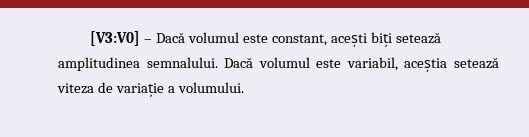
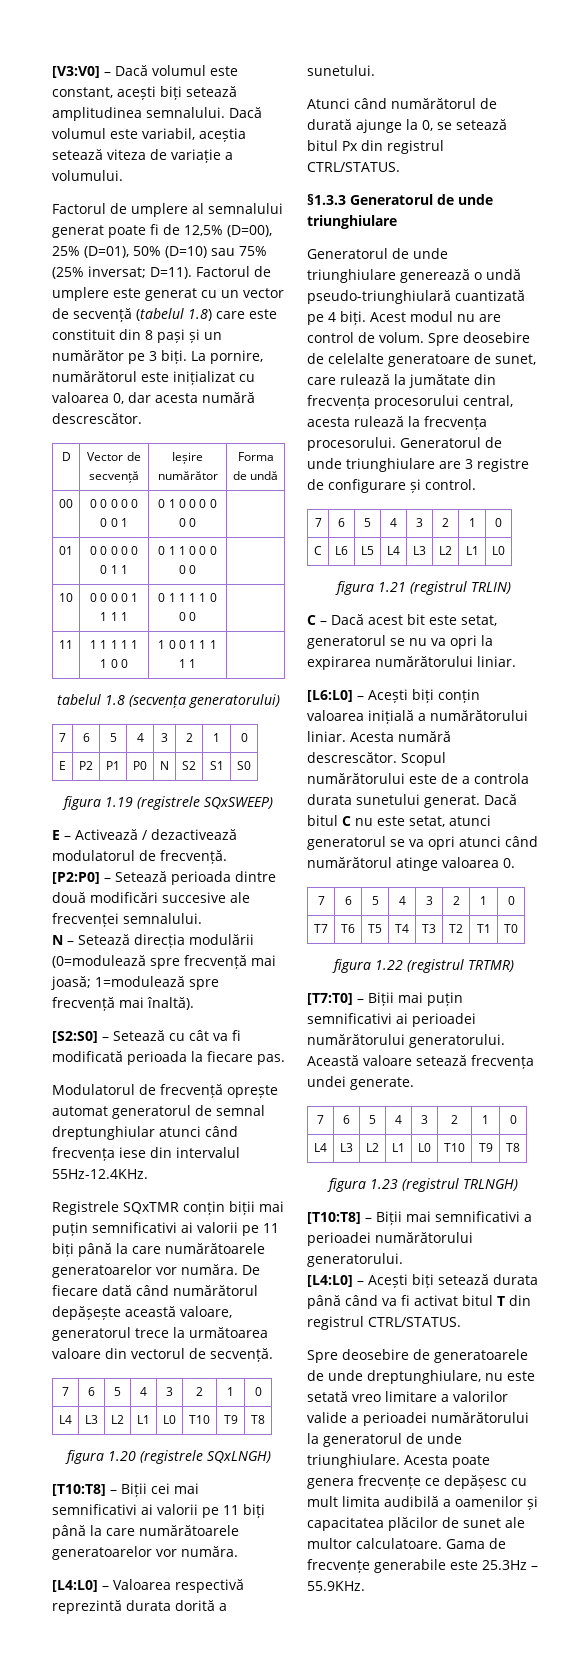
(244, 87) none -> [52,203,283,217] [52,224,272,238] [52,246,267,258] [52,266,271,279] [52,287,284,301] [52,308,277,322] [52,329,222,343] [52,350,263,364] [52,371,255,385] [52,392,255,404] [52,413,142,424] [61,452,71,461] [87,452,141,461] [89,471,139,483] [172,452,203,464] [157,471,218,480] [237,452,274,461] [232,471,279,480] [59,499,73,508] [90,499,138,508] [100,518,128,527] [158,499,217,508] [178,518,197,527] [59,546,73,555] [90,546,138,555] [100,565,128,574] [158,546,217,555] [178,565,197,574] [59,593,73,602] [90,593,138,602] [100,612,128,621] [158,593,217,602] [178,612,197,621] [59,640,73,649] [90,640,138,649] [100,659,128,668] [158,640,217,649] [178,659,197,668] [57,694,280,708] [59,733,66,742] [82,733,90,742] [109,733,117,742] [136,733,144,742] [161,733,168,742] [185,733,193,742] [213,733,220,742] [240,733,248,742] [59,761,66,770] [79,761,93,770] [106,761,120,770] [133,761,147,770] [160,761,169,770] [182,761,196,770] [209,761,224,770] [237,761,251,770] [62,796,273,810] [52,829,237,840] [52,850,227,864] [52,871,276,885] [52,892,250,903] [52,913,202,927] [52,934,254,948] [52,955,276,969] [51,976,219,990] [52,997,194,1011] [52,1030,241,1043] [52,1051,285,1065] [52,1084,278,1098] [52,1105,265,1119] [52,1126,238,1140] [52,1147,240,1161] [52,1169,148,1179] [52,1201,284,1215] [52,1222,279,1236] [52,1243,265,1257] [52,1264,260,1278] [52,1285,258,1296] [52,1306,232,1320] [52,1327,268,1341] [52,1348,273,1362] [62,1387,69,1396] [88,1387,95,1396] [114,1387,121,1396] [140,1387,147,1396] [166,1387,173,1396] [196,1387,203,1396] [227,1387,234,1396] [254,1387,262,1396] [59,1415,72,1424] [85,1415,98,1424] [111,1415,124,1424] [137,1415,150,1424] [163,1415,176,1424] [189,1415,210,1424] [223,1415,238,1424] [251,1415,265,1424] [64,1450,271,1464] [52,1483,199,1497] [52,1504,265,1518] [52,1525,239,1539] [52,1546,238,1560] [52,1579,244,1593] [52,1600,227,1614] [307,65,375,76] [307,98,497,109] [307,119,507,133] [307,140,444,154] [307,162,400,172] [307,194,493,205] [307,215,397,229] [307,248,448,259] [307,269,521,283] [307,290,525,304] [307,311,501,325] [307,332,530,346] [307,353,536,367] [307,374,496,388] [307,395,513,409] [307,416,487,430] [307,437,502,451] [307,458,529,472] [307,479,476,493] [314,518,322,527] [338,518,345,527] [364,518,371,527] [390,518,397,527] [416,518,423,527] [442,518,449,527] [468,518,476,527] [495,518,502,527] [314,546,322,555] [335,546,348,555] [361,546,374,555] [387,546,400,555] [413,546,426,555] [439,546,452,555] [465,546,479,555] [492,546,505,555] [334,581,511,595] [307,614,497,626] [307,635,493,649] [307,656,516,670] [307,689,480,703] [307,710,528,724] [307,731,451,742] [307,752,446,766] [307,773,529,784] [307,794,517,808] [307,815,491,827] [307,836,538,850] [307,857,515,871] [317,896,325,905] [344,896,352,905] [371,896,379,905] [398,896,406,905] [425,896,433,905] [452,896,460,905] [480,896,487,905] [507,896,515,905] [314,924,328,933] [341,924,355,933] [368,924,382,933] [395,924,409,933] [422,924,436,933] [449,924,463,933] [476,924,491,933] [504,924,518,933] [331,959,514,973] [307,992,463,1006] [307,1013,476,1027] [307,1034,505,1048] [307,1055,534,1069] [307,1076,414,1090] [317,1115,324,1124] [343,1115,350,1124] [369,1115,376,1124] [395,1115,402,1124] [421,1115,428,1124] [451,1115,458,1124] [482,1115,489,1124] [509,1115,517,1124] [314,1143,327,1152] [340,1143,353,1152] [366,1143,379,1152] [392,1143,405,1152] [418,1143,431,1152] [444,1143,465,1152] [478,1143,493,1152] [506,1143,520,1152] [327,1178,518,1192] [307,1211,532,1225] [307,1232,473,1246] [307,1253,403,1267] [307,1274,538,1288] [307,1295,531,1309] [307,1316,461,1330] [307,1349,528,1363] [307,1370,535,1384] [307,1391,508,1402] [307,1412,529,1426] [307,1433,462,1447] [307,1454,490,1468] [307,1475,527,1489] [307,1496,538,1510] [307,1517,525,1531] [307,1538,506,1549] [307,1559,538,1573] [307,1581,365,1591] // Factorul de umplere al semnalului generat poate fi de 12,5% (D=00), 25% (D=01), 50% (D=10) sau 75% (25% inversat; D=11). Factorul de umplere este generat cu un vector de secvență (tabelul 1.8) care este constituit din 8 pași și un numărător pe 3 biți. La pornire, numărătorul este inițializat cu valoarea 0, dar acesta numără descrescător. // D | Vector de secvență | Ieșire numărător | Forma de undă // 00 | 0 0 0 0 0 0 0 1 | 0 1 0 0 0 0 0 0 | // 01 | 0 0 0 0 0 0 1 1 | 0 1 1 0 0 0 0 0 | // 10 | 0 0 0 0 1 1 1 1 | 0 1 1 1 1 0 0 0 | // 11 | 1 1 1 1 1 1 0 0 | 1 0 0 1 1 1 1 1 | // tabelul 1.8 (secvența generatorului) // 7 | 6 | 5 | 4 | 3 | 2 | 1 | 0 // E | P2 | P1 | P0 | N | S2 | S1 | S0 // figura 1.19 (registrele SQxSWEEP) // E – Activează / dezactivează modulatorul de frecvență. // [P2:P0] – Setează perioada dintre două modificări succesive ale frecvenței semnalului. // N – Setează direcția modulării (0=modulează spre frecvență mai joasă; 1=modulează spre frecvență mai înaltă). // [S2:S0] – Setează cu cât va fi modificată perioada la fiecare pas. // Modulatorul de frecvență oprește automat generatorul de semnal dreptunghiular atunci când frecvența iese din intervalul 55Hz-12.4KHz. // Registrele SQxTMR conțin biții mai puțin semnificativi ai valorii pe 11 biți până la care numărătoarele generatoarelor vor număra. De fiecare dată când numărătorul depășește această valoare, generatorul trece la următoarea valoare din vectorul de secvență. // 7 | 6 | 5 | 4 | 3 | 2 | 1 | 0 // L4 | L3 | L2 | L1 | L0 | T10 | T9 | T8 // figura 1.20 (registrele SQxLNGH) // [T10:T8] – Biții cei mai semnificativi ai valorii pe 11 biți până la care numărătoarele generatoarelor vor număra. // [L4:L0] – Valoarea respectivă reprezintă durata dorită a sunetului. // Atunci când numărătorul de durată ajunge la 0, se setează bitul Px din registrul CTRL/STATUS. // §1.3.3 Generatorul de unde triunghiulare // Generatorul de unde triunghiulare generează o undă pseudo-triunghiulară cuantizată pe 4 biți. Acest modul nu are control de volum. Spre deosebire de celelalte generatoare de sunet, care rulează la jumătate din frecvența procesorului central, acesta rulează la frecvența procesorului. Generatorul de unde triunghiulare are 3 registre de configurare și control. // 7 | 6 | 5 | 4 | 3 | 2 | 1 | 0 // C | L6 | L5 | L4 | L3 | L2 | L1 | L0 // figura 1.21 (registrul TRLIN) // C – Dacă acest bit este setat, generatorul se nu va opri la expirarea numărătorului liniar. // [L6:L0] – Acești biți conțin valoarea inițială a numărătorului liniar. Acesta numără descrescător. Scopul numărătorului este de a controla durata sunetului generat. Dacă bitul C nu este setat, atunci generatorul se va opri atunci când numărătorul atinge valoarea 0. // 7 | 6 | 5 | 4 | 3 | 2 | 1 | 0 // T7 | T6 | T5 | T4 | T3 | T2 | T1 | T0 // figura 1.22 (registrul TRTMR) // [T7:T0] – Biții mai puțin semnificativi ai perioadei numărătorului generatorului. Această valoare setează frecvența undei generate. // 7 | 6 | 5 | 4 | 3 | 2 | 1 | 0 // L4 | L3 | L2 | L1 | L0 | T10 | T9 | T8 // figura 1.23 (registrul TRLNGH) // [T10:T8] – Biții mai semnificativi a perioadei numărătorului generatorului. // [L4:L0] – Acești biți setează durata până când va fi activat bitul T din registrul CTRL/STATUS. // Spre deosebire de generatoarele de unde dreptunghiulare, nu este setată vreo limitare a valorilor valide a perioadei numărătorului la generatorul de unde triunghiulare. Acesta poate genera frecvențe ce depășesc cu mult limita audibilă a oamenilor și capacitatea plăcilor de sunet ale multor calculatoare. Gama de frecvențe generabile este 25.3Hz – 55.9KHz.

